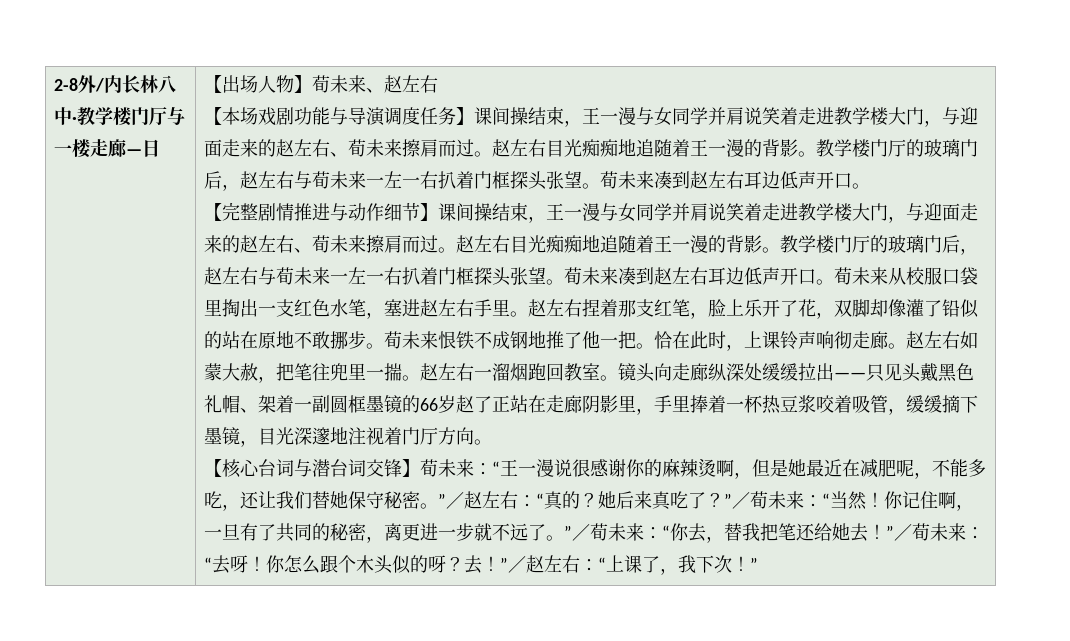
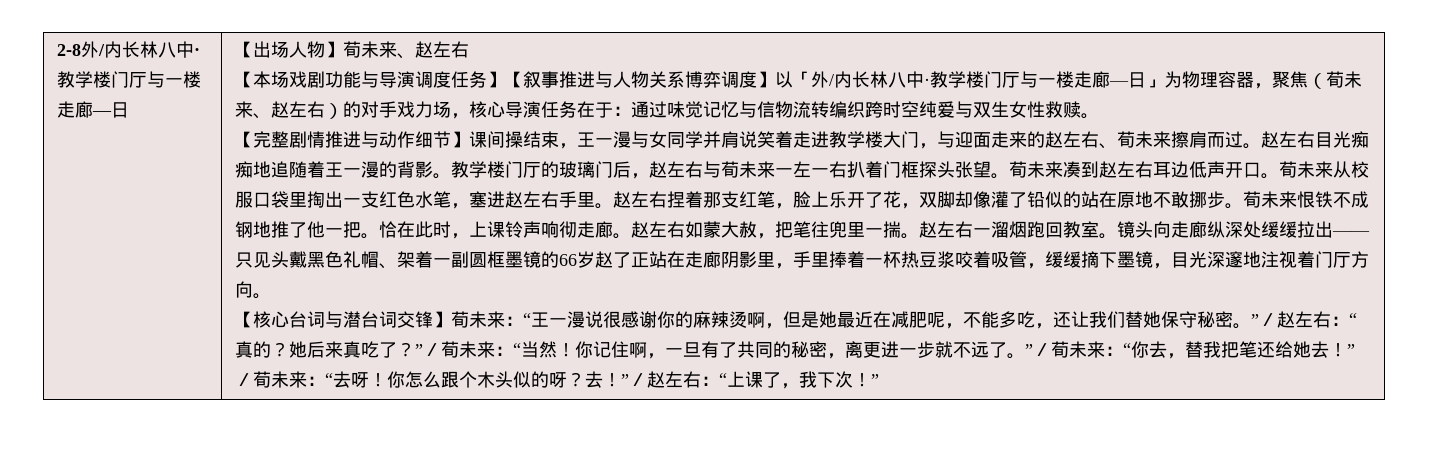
[474,107,979,127] [204,139,979,158] [204,171,853,191] 课间操结束，王一漫与女同学并肩说笑着走进教学楼大门，与迎面走来的赵左右、荀未来擦肩而过。赵左右目光痴痴地追随着王一漫的背影。教学楼门厅的玻璃门后，赵左右与荀未来一左一右扒着门框探头张望。荀未来凑到赵左右耳边低声开口 -> [504,71,1362,89] [234,101,1081,119] 【叙事推进与人物关系博弈调度】以「外/内长林八中·教学楼门厅与一楼走廊—日」为物理容器，聚焦（荀未来、赵左右）的对手戏力场，核心导演任务在于：通过味觉记忆与信物流转编织跨时空纯爱与双生女性救赎

